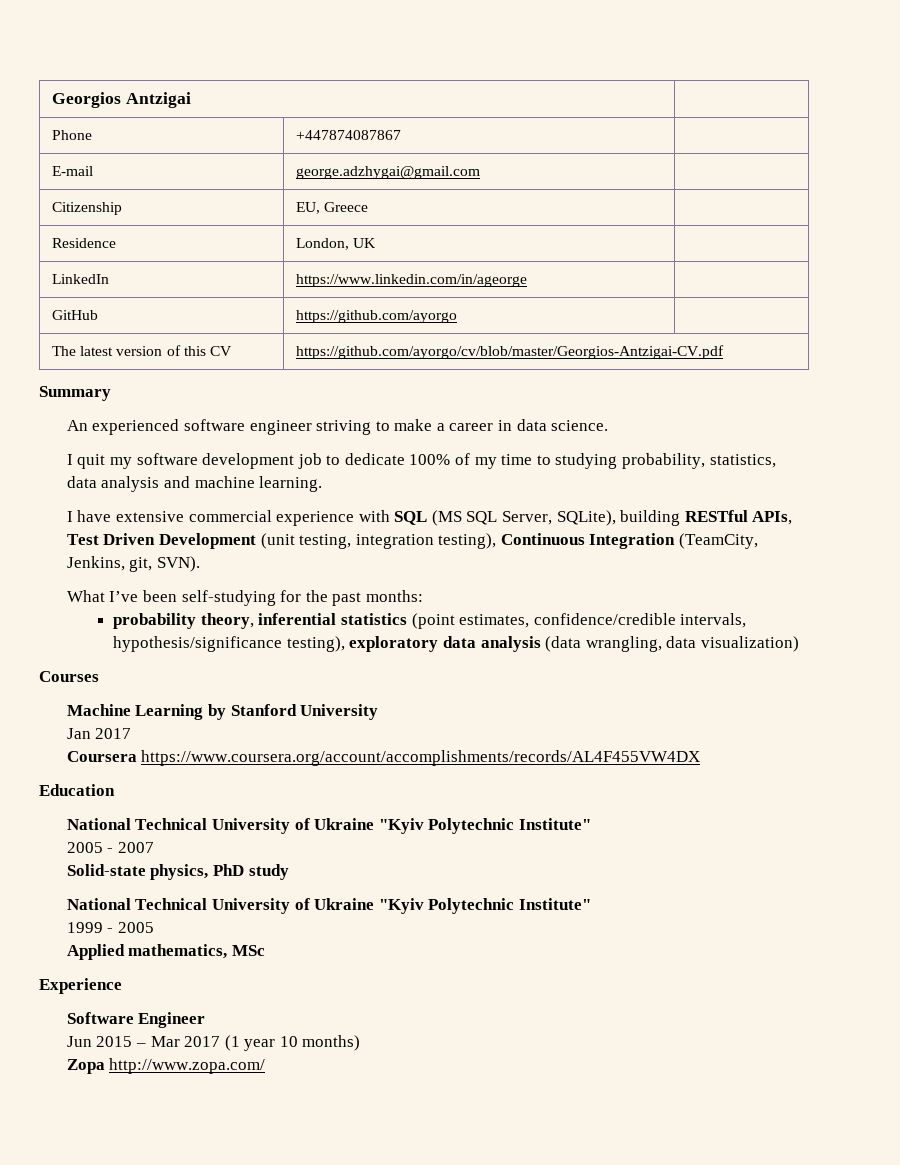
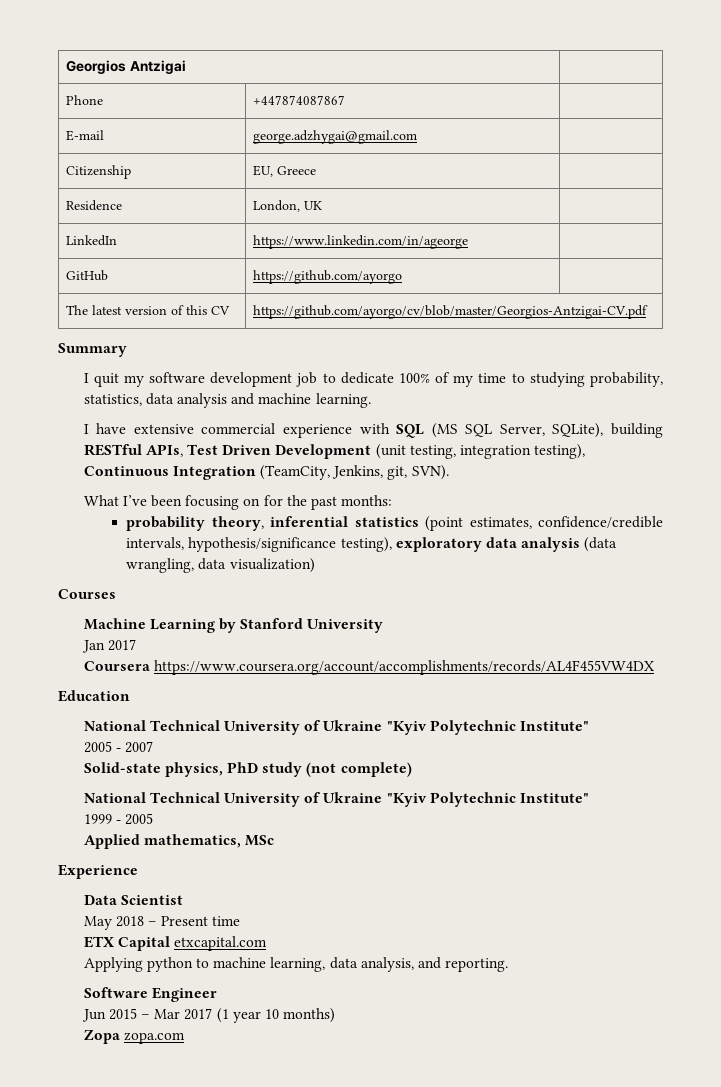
[66,419,609,435] // An experienced software engineer striving to make a career in data science. -> (127, 350) none
[181,590,276,606] self-studying -> [185,495,261,510] focusing on
(289, 872) none -> [306,762,412,777] (not complete)
(122, 986) none -> [83,895,183,905] [83,916,241,930] [83,936,267,951] [83,957,509,972] // Data Scientist // May 2018 – Present time // ETX Capital etxcapital.com // Applying python to machine learning, data analysis, and reporting.
[109,1058,266,1074] http://www.zopa.com/ -> [123,1032,185,1044] zopa.com

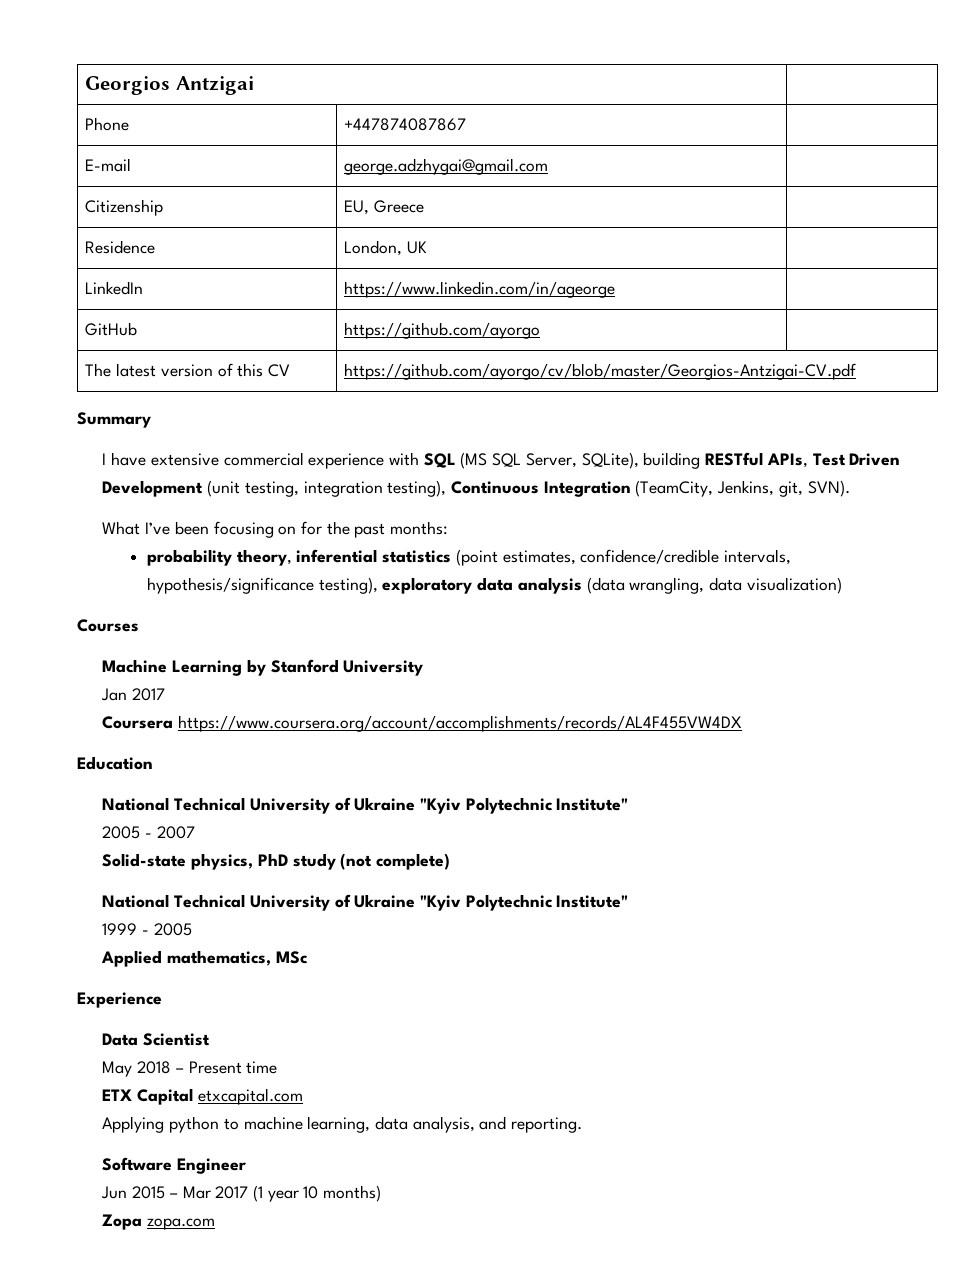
[83,372,664,387] [83,393,371,408] // I quit my software development job to dedicate 100% of my time to studying probability, statistics, data analysis and machine learning. -> (151, 420) none

